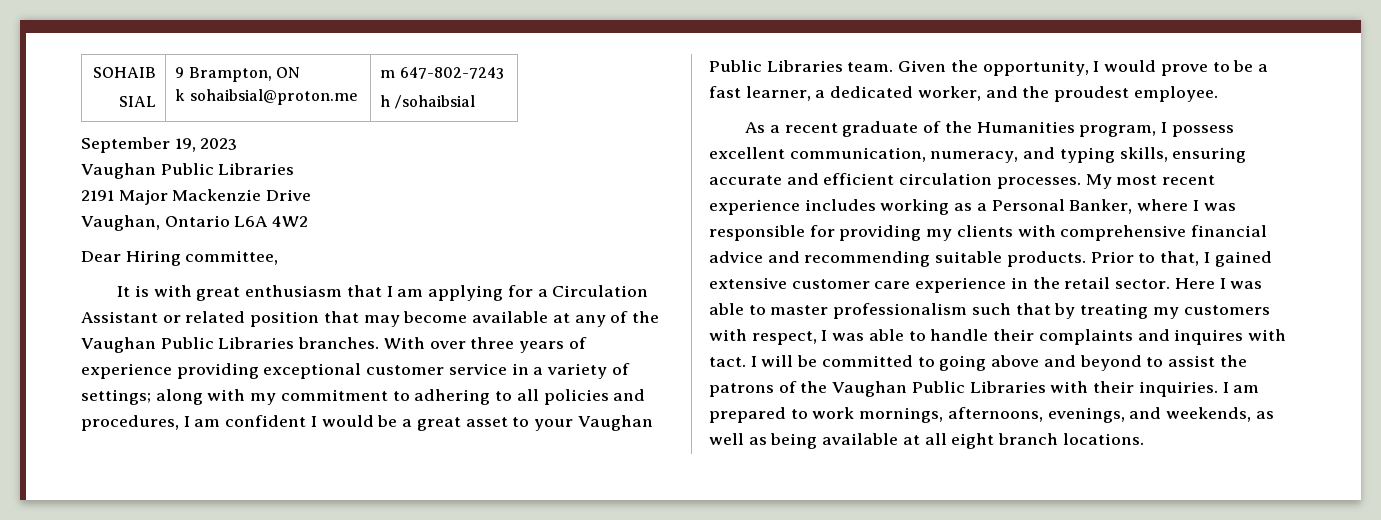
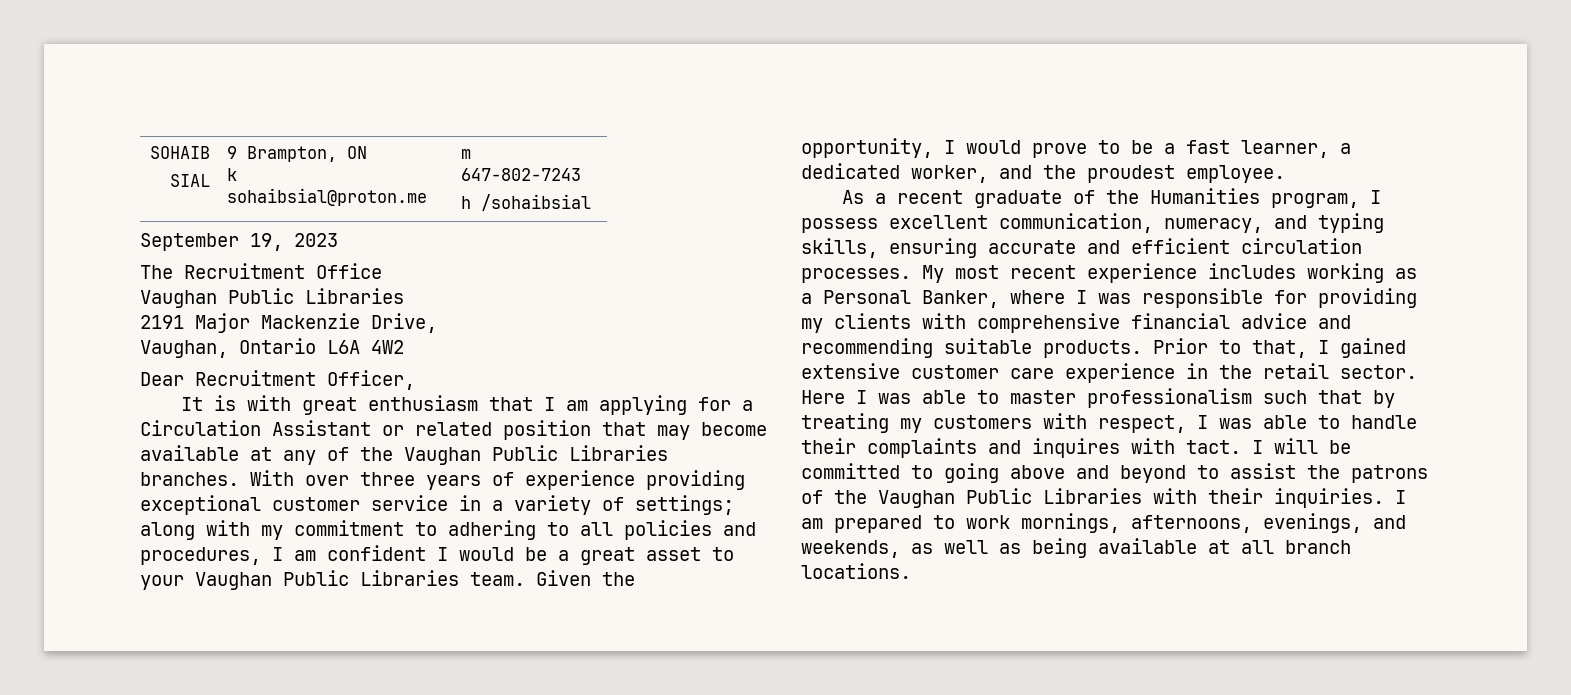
(238, 144) none -> [140,263,382,279] // The Recruitment Office
[266,189,312,201] Drive -> [371,313,437,333] Drive,
[125,250,279,266] Hiring committee, -> [195,370,415,390] Recruitment Officer,
[951,433,995,449] eight -> (1274, 547) none

